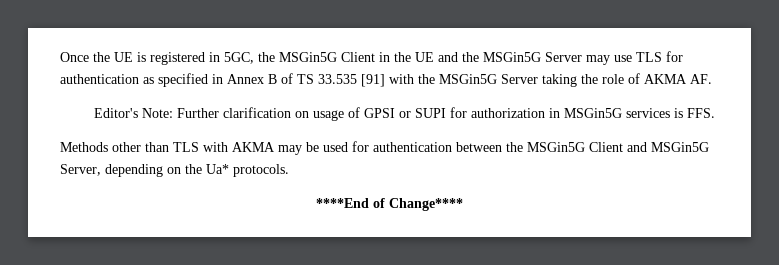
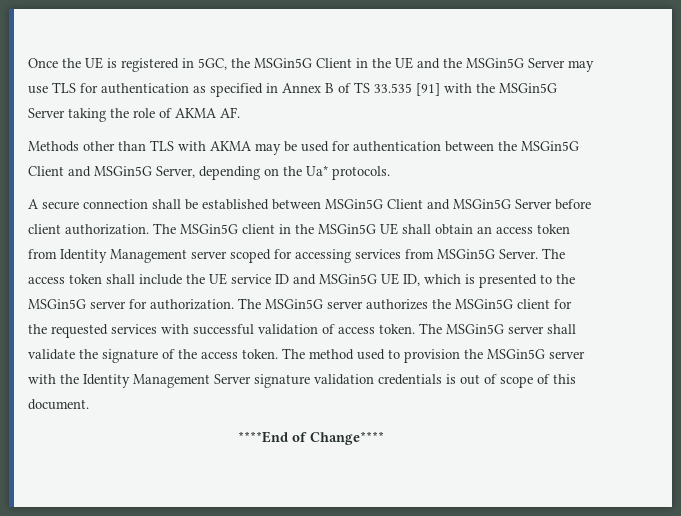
[93,107,715,121] // Editor's Note: Further clarification on usage of GPSI or SUPI for authorization in MSGin5G services is FFS. -> (240, 112) none
(289, 170) none -> [28,199,591,210] [28,223,570,235] [28,248,565,263] [28,273,575,288] [28,298,572,310] [28,323,576,338] [28,348,585,363] [28,374,576,388] [28,399,89,410] // A secure connection shall be established between MSGin5G Client and MSGin5G Server before client authorization. The MSGin5G client in the MSGin5G UE shall obtain an access token from Identity Management server scoped for accessing services from MSGin5G Server. The access token shall include the UE service ID and MSGin5G UE ID, which is presented to the MSGin5G server for authorization. The MSGin5G server authorizes the MSGin5G client for the requested services with successful validation of access token. The MSGin5G server shall validate the signature of the access token. The method used to provision the MSGin5G server with the Identity Management Server signature validation credentials is out of scope of this document.

